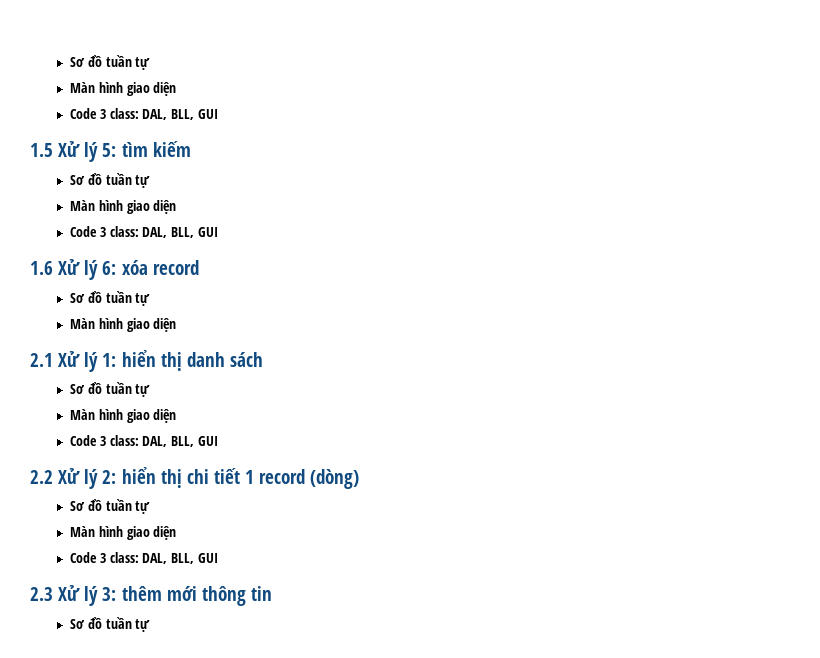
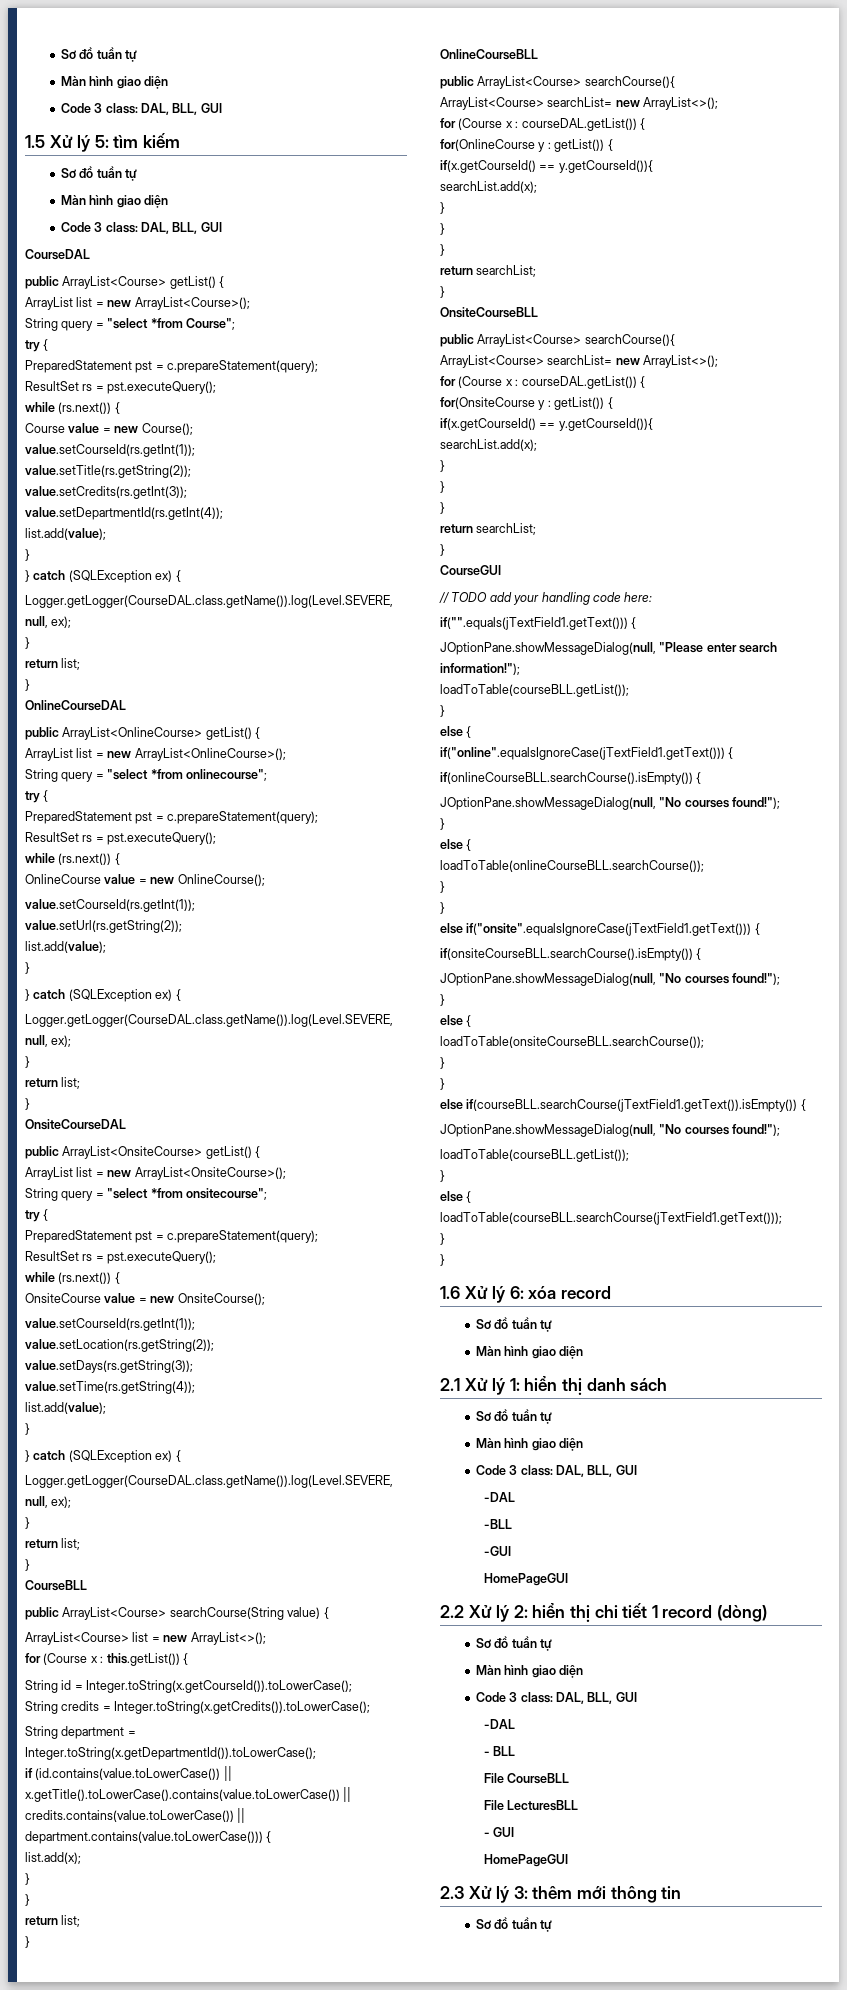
(218, 232) none -> [25,249,90,260] [25,276,225,289] [25,297,250,310] [25,318,235,331] [25,339,49,352] [25,360,319,373] [25,381,217,394] [25,402,120,414] [25,423,193,435] [25,444,195,457] [25,465,191,478] [25,486,187,499] [25,507,223,520] [25,528,106,540] [25,549,30,561] [25,570,181,583] [25,595,393,608] [25,616,72,628] [25,637,30,649] [25,658,81,670] [25,679,30,691] [25,700,126,711] [25,727,261,740] [25,748,286,761] [25,769,267,782] [25,790,49,803] [25,811,319,824] [25,832,217,845] [25,853,120,865] [25,874,265,886] [25,899,195,912] [25,920,182,933] [25,941,106,953] [25,962,30,974] [25,989,181,1002] [25,1014,393,1027] [25,1035,72,1047] [25,1056,30,1068] [25,1077,81,1089] [25,1098,30,1110] [25,1119,126,1130] [25,1146,261,1159] [25,1167,286,1180] [25,1188,267,1201] [25,1209,49,1222] [25,1230,319,1243] [25,1251,217,1264] [25,1272,120,1284] [25,1293,265,1305] [25,1318,195,1331] [25,1339,214,1352] [25,1360,193,1373] [25,1381,195,1394] [25,1402,106,1414] [25,1423,30,1435] [25,1450,181,1463] [25,1475,393,1488] [25,1496,72,1508] [25,1517,30,1529] [25,1538,81,1550] [25,1559,30,1571] [25,1580,87,1591] [25,1607,329,1620] [25,1632,266,1645] [25,1653,188,1666] [25,1680,353,1693] [25,1701,371,1714] [25,1726,136,1739] [25,1747,316,1760] [25,1766,232,1781] [25,1787,352,1802] [25,1808,246,1823] [25,1831,272,1844] [25,1852,81,1864] [25,1873,30,1885] [25,1894,30,1906] [25,1915,81,1927] [25,1936,30,1948] [440,49,538,60] [440,76,675,89] [440,97,719,110] [440,118,645,131] [440,139,613,152] [440,160,653,173] [440,181,537,193] [440,202,445,214] [440,223,445,235] [440,244,445,256] [440,265,537,277] [440,286,445,298] [440,307,538,318] [440,334,675,347] [440,355,719,368] [440,376,645,389] [440,397,613,410] [440,418,653,431] [440,439,537,451] [440,460,445,472] [440,481,445,493] [440,502,445,514] [440,523,537,535] [440,544,445,556] [440,565,501,576] [439,592,653,605] [440,617,637,630] [440,642,778,655] [440,663,520,675] [440,684,629,697] [440,705,445,717] [440,726,472,738] [440,747,734,760] [440,772,702,785] [440,797,781,810] [440,818,445,830] [440,839,472,851] [440,860,704,872] [440,881,445,893] [440,902,445,914] [440,923,760,936] [440,948,702,961] [440,973,781,986] [440,994,445,1006] [440,1015,472,1027] [440,1036,704,1048] [440,1057,445,1069] [440,1078,445,1090] [440,1099,806,1112] [440,1124,781,1137] [440,1149,629,1162] [440,1170,445,1182] [440,1191,472,1203] [440,1212,782,1225] [440,1233,445,1245] [440,1254,445,1266] // CourseDAL // public ArrayList<Course> getList() { // ArrayList list = new ArrayList<Course>(); // String query = "select *from Course"; // try { // PreparedStatement pst = c.prepareStatement(query); // ResultSet rs = pst.executeQuery(); // while (rs.next()) { // Course value = new Course(); // value.setCourseId(rs.getInt(1)); // value.setTitle(rs.getString(2)); // value.setCredits(rs.getInt(3)); // value.setDepartmentId(rs.getInt(4)); // list.add(value); // } // } catch (SQLException ex) { // Logger.getLogger(CourseDAL.class.getName()).log(Level.SEVERE, null, ex); // } // return list; // } // OnlineCourseDAL // public ArrayList<OnlineCourse> getList() { // ArrayList list = new ArrayList<OnlineCourse>(); // String query = "select *from onlinecourse"; // try { // PreparedStatement pst = c.prepareStatement(query); // ResultSet rs = pst.executeQuery(); // while (rs.next()) { // OnlineCourse value = new OnlineCourse(); // value.setCourseId(rs.getInt(1)); // value.setUrl(rs.getString(2)); // list.add(value); // } // } catch (SQLException ex) { // Logger.getLogger(CourseDAL.class.getName()).log(Level.SEVERE, null, ex); // } // return list; // } // OnsiteCourseDAL // public ArrayList<OnsiteCourse> getList() { // ArrayList list = new ArrayList<OnsiteCourse>(); // String query = "select *from onsitecourse"; // try { // PreparedStatement pst = c.prepareStatement(query); // ResultSet rs = pst.executeQuery(); // while (rs.next()) { // OnsiteCourse value = new OnsiteCourse(); // value.setCourseId(rs.getInt(1)); // value.setLocation(rs.getString(2)); // value.setDays(rs.getString(3)); // value.setTime(rs.getString(4)); // list.add(value); // } // } catch (SQLException ex) { // Logger.getLogger(CourseDAL.class.getName()).log(Level.SEVERE, null, ex); // } // return list; // } // CourseBLL // public ArrayList<Course> searchCourse(String value) { // ArrayList<Course> list = new ArrayList<>(); // for (Course x : this.getList()) { // String id = Integer.toString(x.getCourseId()).toLowerCase(); // String credits = Integer.toString(x.getCredits()).toLowerCase(); // String department = Integer.toString(x.getDepartmentId()).toLowerCase(); // if (id.contains(value.toLowerCase()) || x.getTitle().toLowerCase().contains(value.toLowerCase()) || credits.contains(value.toLowerCase()) || department.contains(value.toLowerCase())) { // list.add(x); // } // } // return list; // } // OnlineCourseBLL // public ArrayList<Course> searchCourse(){ // ArrayList<Course> searchList= new ArrayList<>(); // for (Course x : courseDAL.getList()) { // for(OnlineCourse y : getList()) { // if(x.getCourseId() == y.getCourseId()){ // searchList.add(x); // } // } // } // return searchList; // } // OnsiteCourseBLL // public ArrayList<Course> searchCourse(){ // ArrayList<Course> searchList= new ArrayList<>(); // for (Course x : courseDAL.getList()) { // for(OnsiteCourse y : getList()) { // if(x.getCourseId() == y.getCourseId()){ // searchList.add(x); // } // } // } // return searchList; // } // CourseGUI // // TODO add your handling code here: // if("".equals(jTextField1.getText())) { // JOptionPane.showMessageDialog(null, "Please enter search information!"); // loadToTable(courseBLL.getList()); // } // else { // if("online".equalsIgnoreCase(jTextField1.getText())) { // if(onlineCourseBLL.searchCourse().isEmpty()) { // JOptionPane.showMessageDialog(null, "No courses found!"); // } // else { // loadToTable(onlineCourseBLL.searchCourse()); // } // } // else if("onsite".equalsIgnoreCase(jTextField1.getText())) { // if(onsiteCourseBLL.searchCourse().isEmpty()) { // JOptionPane.showMessageDialog(null, "No courses found!"); // } // else { // loadToTable(onsiteCourseBLL.searchCourse()); // } // } // else if(courseBLL.searchCourse(jTextField1.getText()).isEmpty()) { // JOptionPane.showMessageDialog(null, "No courses found!"); // loadToTable(courseBLL.getList()); // } // else { // loadToTable(courseBLL.searchCourse(jTextField1.getText())); // } // }
(218, 441) none -> [484,1492,516,1502] [484,1519,513,1529] [484,1546,512,1556] [484,1573,569,1586] // -DAL // -BLL // -GUI // HomePageGUI
(218, 558) none -> [484,1719,516,1729] [484,1746,516,1756] [484,1773,570,1784] [484,1800,579,1811] [484,1827,515,1837] [484,1854,569,1867] // -DAL // - BLL // File CourseBLL // File LecturesBLL // - GUI // HomePageGUI

